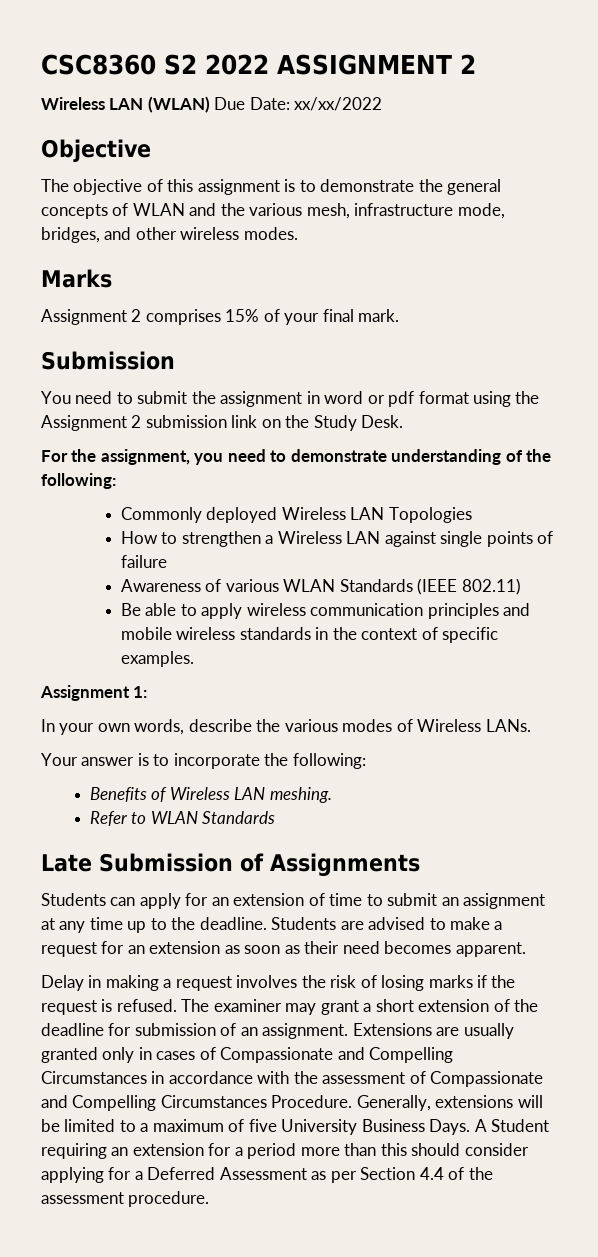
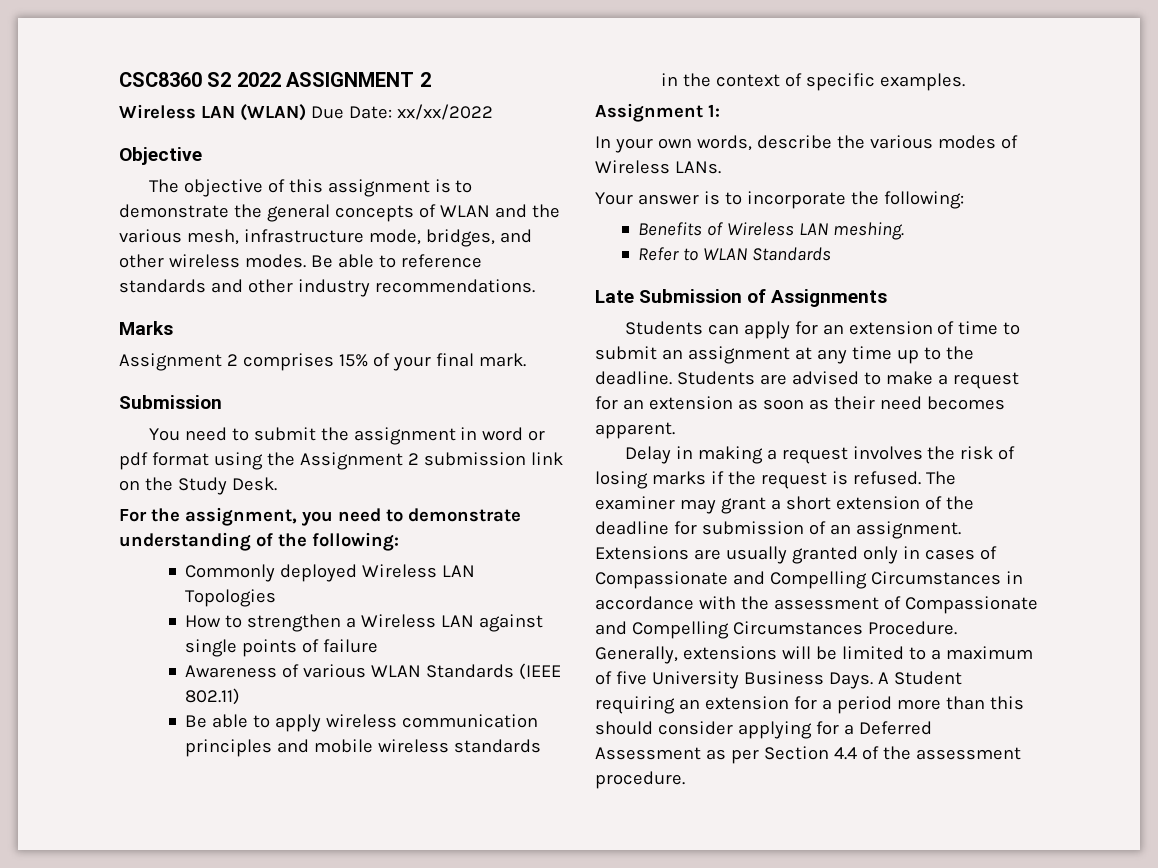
(298, 233) none -> [310,254,482,268] [119,279,535,297] Be able to reference standards and other industry recommendations.

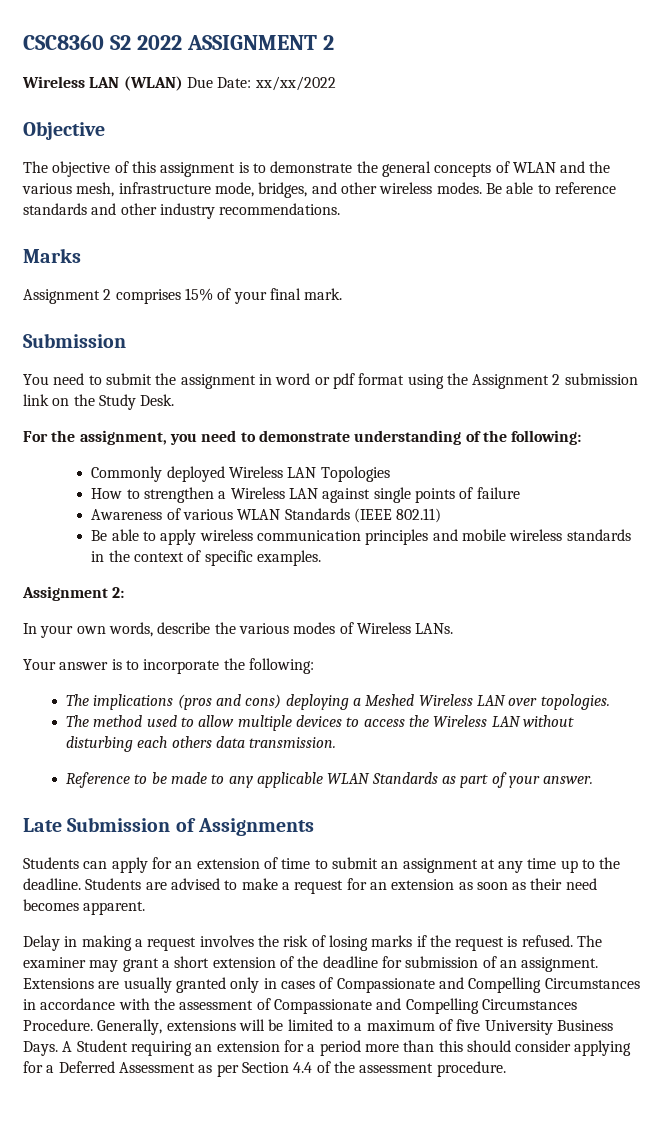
[707,104,720,117] 1: -> [112,587,125,598] 2:
[638,222,905,240] [638,247,832,261] Benefits of Wireless LAN meshing. // Refer to WLAN Standards -> [65,694,610,710] [65,715,574,731] [65,736,337,752] [65,772,594,788] The implications (pros and cons) deploying a Meshed Wireless LAN over topologies. // The method used to allow multiple devices to access the Wireless LAN without disturbing each others data transmission. // Reference to be made to any applicable WLAN Standards as part of your answer.

